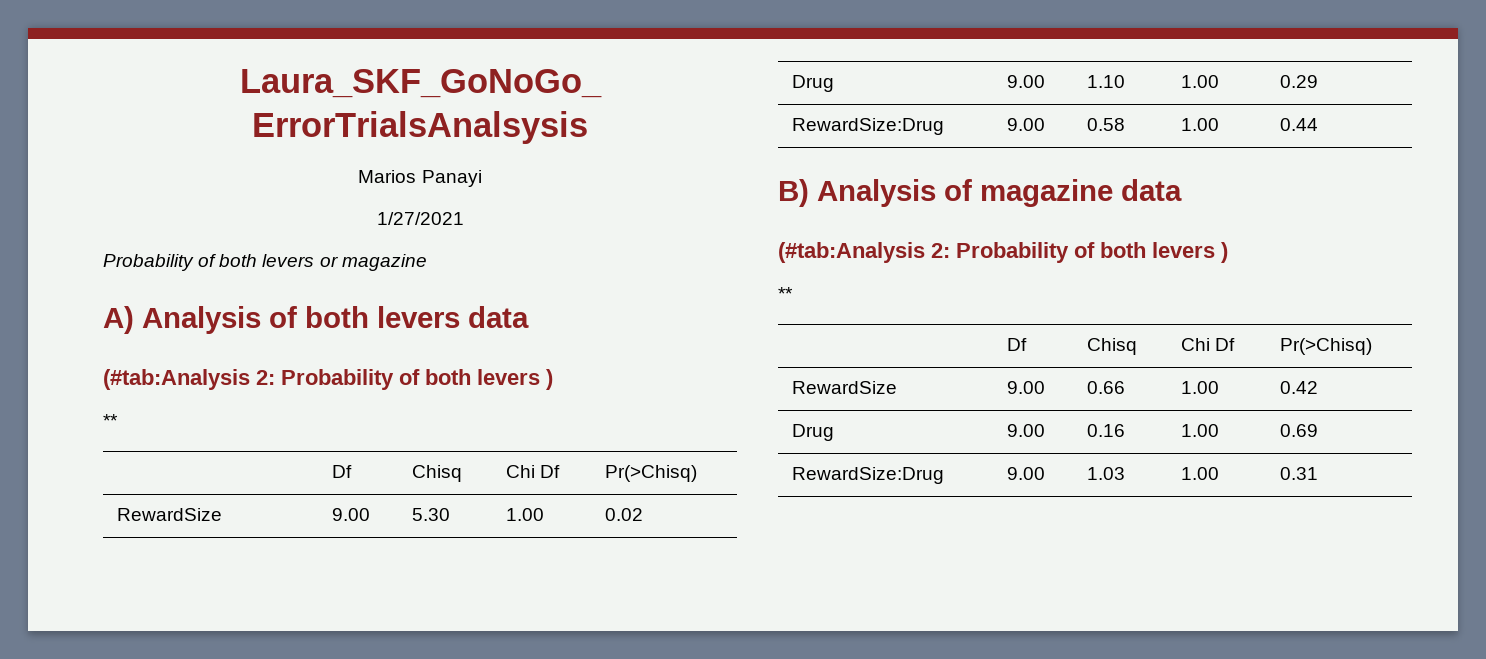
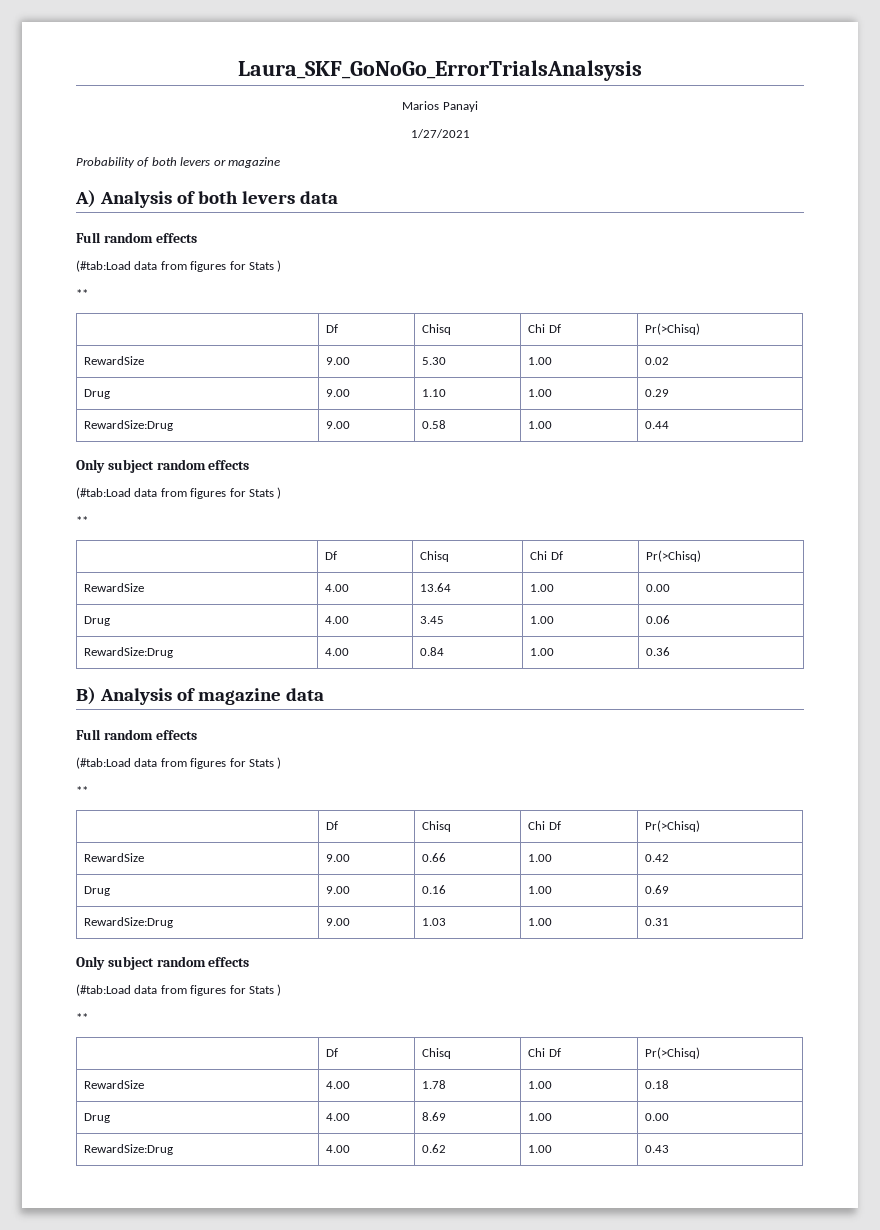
[103,369,540,390] (#tab:Analysis 2: Probability of both levers -> [76,232,197,243] [76,260,274,272] Full random effects // (#tab:Load data from figures for Stats
(1319, 124) none -> [76,459,250,473] [76,487,282,499] [76,516,88,525] [325,551,338,560] [420,551,450,562] [530,551,563,560] [646,550,702,562] [84,583,145,592] [325,584,350,592] [420,583,452,592] [530,584,555,592] [646,584,671,592] [84,616,111,626] [325,616,350,624] [420,616,445,624] [530,616,555,624] [646,615,671,624] [84,647,174,658] [325,648,350,656] [420,647,445,656] [530,648,555,656] [646,647,671,656] // Only subject random effects // (#tab:Load data from figures for Stats ) // ** // | Df | Chisq | Chi Df | Pr(>Chisq) // RewardSize | 4.00 | 13.64 | 1.00 | 0.00 // Drug | 4.00 | 3.45 | 1.00 | 0.06 // RewardSize:Drug | 4.00 | 0.84 | 1.00 | 0.36
[778,242,1215,263] (#tab:Analysis 2: Probability of both levers -> [76,729,197,740] [76,757,274,769] Full random effects // (#tab:Load data from figures for Stats
(1319, 473) none -> [76,956,250,970] [76,984,282,996] [76,1013,88,1022] [326,1048,339,1057] [422,1048,452,1059] [528,1048,561,1057] [645,1047,701,1059] [84,1080,145,1089] [326,1081,351,1089] [422,1080,447,1089] [528,1081,553,1089] [645,1080,670,1089] [84,1113,111,1123] [326,1113,351,1121] [422,1112,447,1121] [528,1113,553,1121] [645,1113,670,1121] [84,1144,174,1155] [326,1145,351,1153] [422,1144,447,1153] [528,1145,553,1153] [645,1145,670,1153] // Only subject random effects // (#tab:Load data from figures for Stats ) // ** // | Df | Chisq | Chi Df | Pr(>Chisq) // RewardSize | 4.00 | 1.78 | 1.00 | 0.18 // Drug | 4.00 | 8.69 | 1.00 | 0.00 // RewardSize:Drug | 4.00 | 0.62 | 1.00 | 0.43

